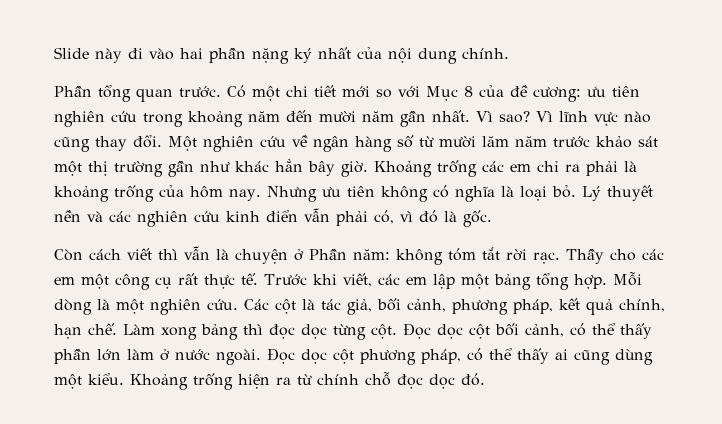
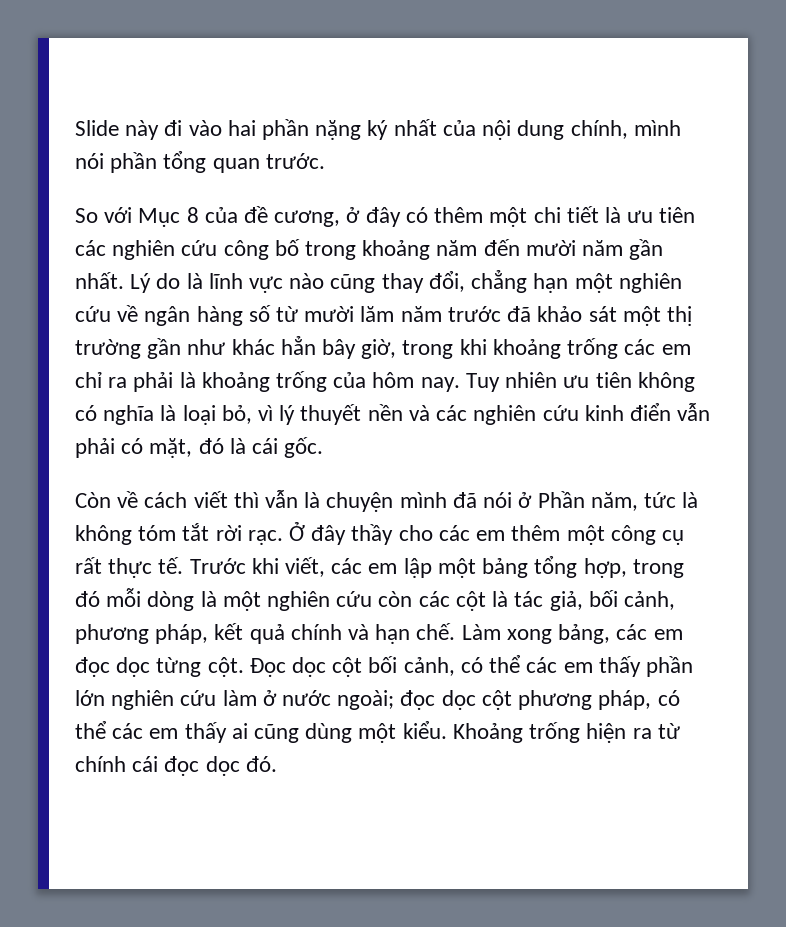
[462,48,509,59] [54,85,92,97] chính. // Phần -> [570,120,681,139] [75,152,158,173] chính, mình nói phần
[227,85,392,101] Có một chi tiết mới so -> [75,208,98,223] // So
[533,86,640,102] [54,111,137,127] cương: ưu tiên nghiên cứu -> [274,206,696,227] [75,239,300,260] cương, ở đây có thêm một chi tiết là ưu tiên các nghiên cứu công bố
[476,111,553,123] Vì sao? Vì -> [130,273,203,293] Lý do là
[133,135,197,151] đổi. Một -> [428,270,613,293] đổi, chẳng hạn một
(590, 142) none -> [507,306,532,322] đã
[341,161,432,177] giờ. Khoảng -> [361,339,561,359] giờ, trong khi khoảng
[266,186,317,202] Nhưng -> [465,372,558,392] Tuy nhiên
[551,185,601,201] bỏ. Lý -> [221,405,296,425] bỏ, vì lý
[374,210,413,224] có, vì -> [121,438,193,458] có mặt,
(457, 216) none -> [252,438,279,454] cái
(83, 255) none -> [117,491,139,508] về
[294,248,390,261] ở Phần năm: -> [399,491,699,511] mình đã nói ở Phần năm, tức là
[566,248,604,264] Thầy -> [289,522,394,545] Ở đây thầy
(75, 281) none -> [511,525,561,541] thêm
[573,272,642,289] hợp. Mỗi -> [583,558,684,578] [75,588,142,607] hợp, trong đó mỗi
[207,299,269,310] cứu. Các -> [336,591,450,607] cứu còn các
[619,299,665,312] chính, -> [290,624,370,640] chính và
[201,324,263,340] bảng thì -> [558,624,683,644] bảng, các em
(615, 329) none -> [526,657,593,673] các em
(121, 355) none -> [111,690,217,710] nghiên cứu
[216,348,295,365] ngoài. Đọc -> [337,690,436,710] ngoài; đọc
(512, 354) none -> [112,723,179,739] các em
[365,372,391,386] chỗ -> [132,756,159,772] cái

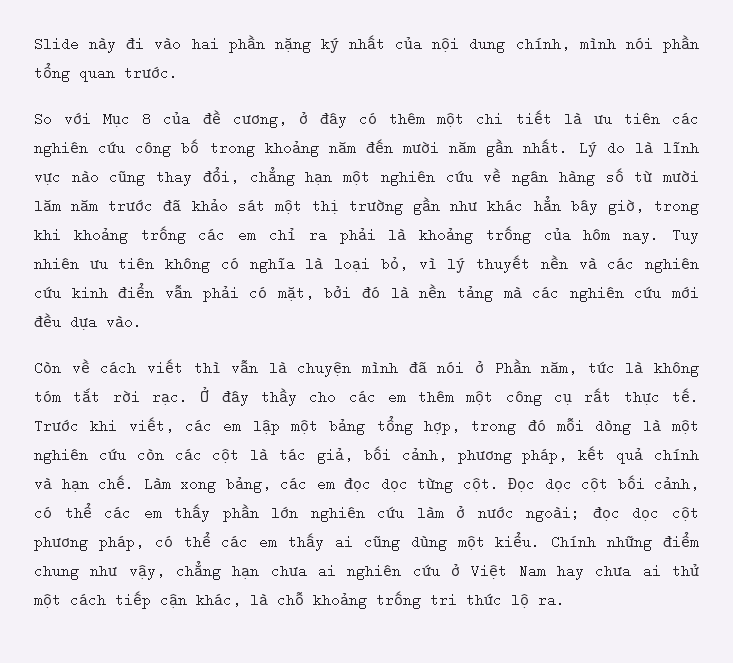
(193, 448) none -> [324,286,352,300] bởi
[252,437,324,458] cái gốc. -> [419,284,699,302] [34,313,142,330] nền tảng mà các nghiên cứu mới đều dựa vào.
[452,722,680,743] [75,756,277,776] Khoảng trống hiện ra từ chính cái đọc dọc đó. -> [551,532,699,551] [34,561,700,580] [34,591,565,609] Chính những điểm chung như vậy, chẳng hạn chưa ai nghiên cứu ở Việt Nam hay chưa ai thử một cách tiếp cận khác, là chỗ khoảng trống tri thức lộ ra.

